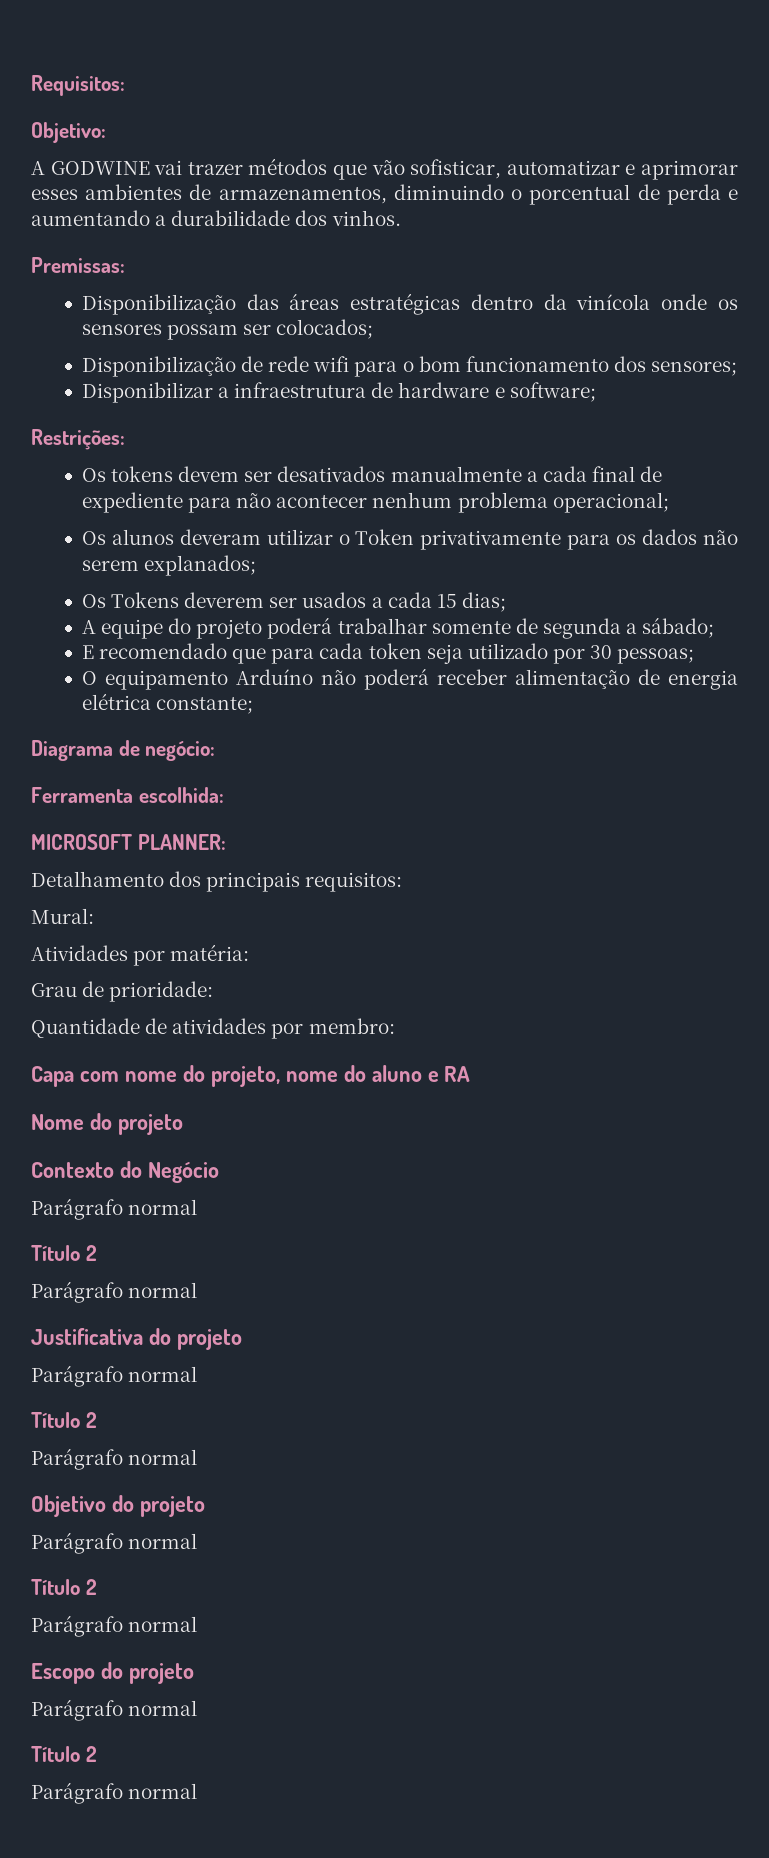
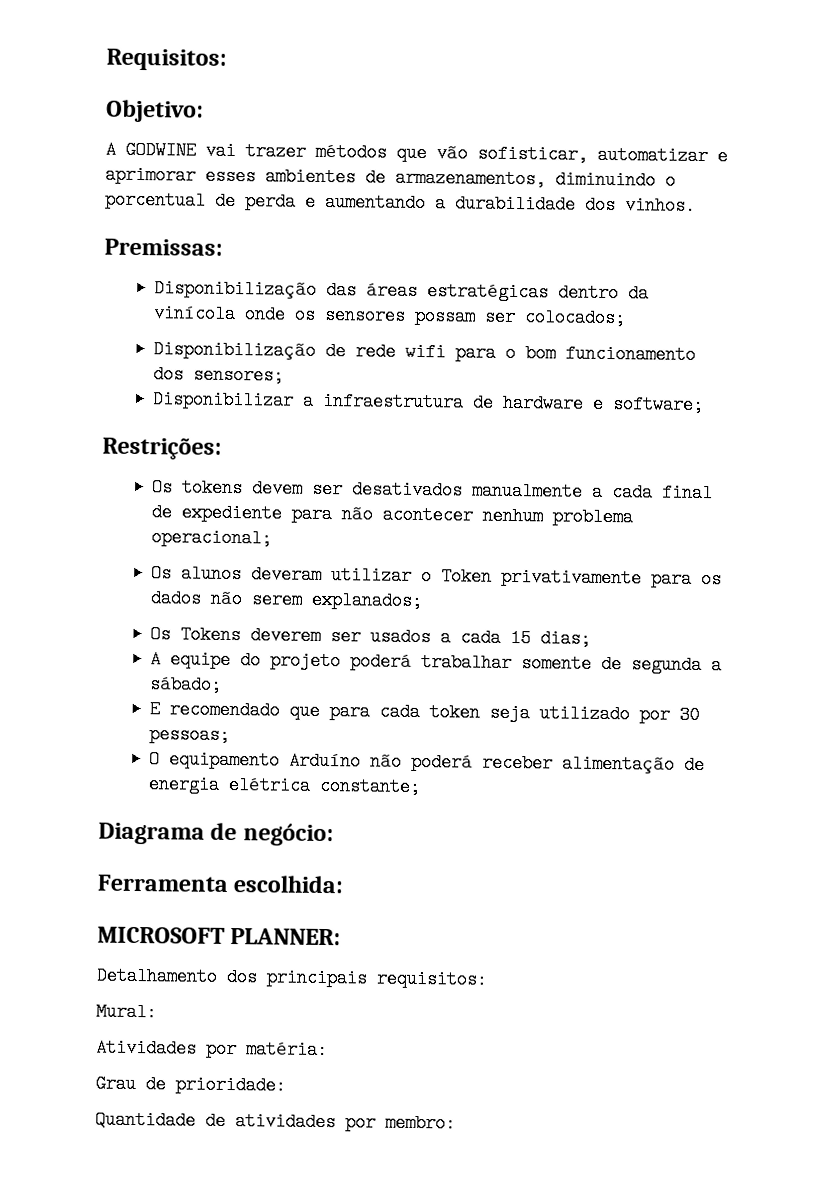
[31,1065,471,1087] [31,1113,183,1135] [31,1161,219,1183] [31,1198,198,1220] [31,1245,97,1261] [31,1281,198,1303] [31,1328,242,1350] [31,1365,198,1387] [31,1412,97,1428] [31,1448,198,1470] [31,1495,205,1517] [31,1532,198,1554] [31,1579,97,1595] [31,1615,198,1637] [31,1662,194,1684] [31,1699,198,1721] [31,1746,97,1762] [31,1782,198,1804] // Capa com nome do projeto, nome do aluno e RA // Nome do projeto // Contexto do Negócio // Parágrafo normal // Título 2 // Parágrafo normal // Justificativa do projeto // Parágrafo normal // Título 2 // Parágrafo normal // Objetivo do projeto // Parágrafo normal // Título 2 // Parágrafo normal // Escopo do projeto // Parágrafo normal // Título 2 // Parágrafo normal -> (456, 1123) none

